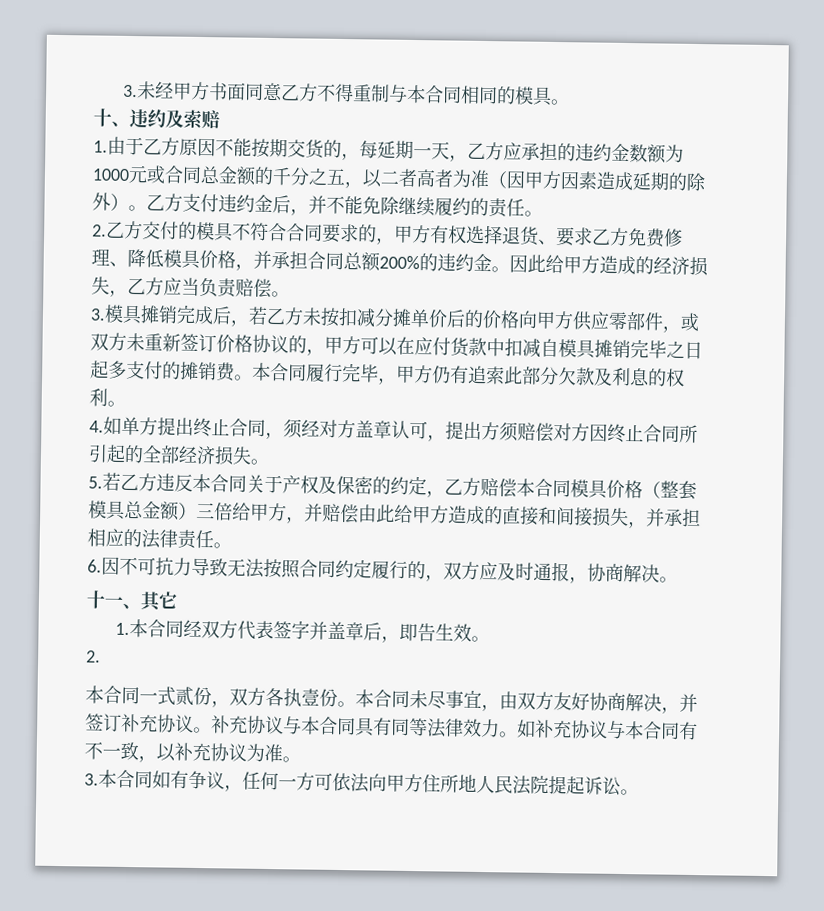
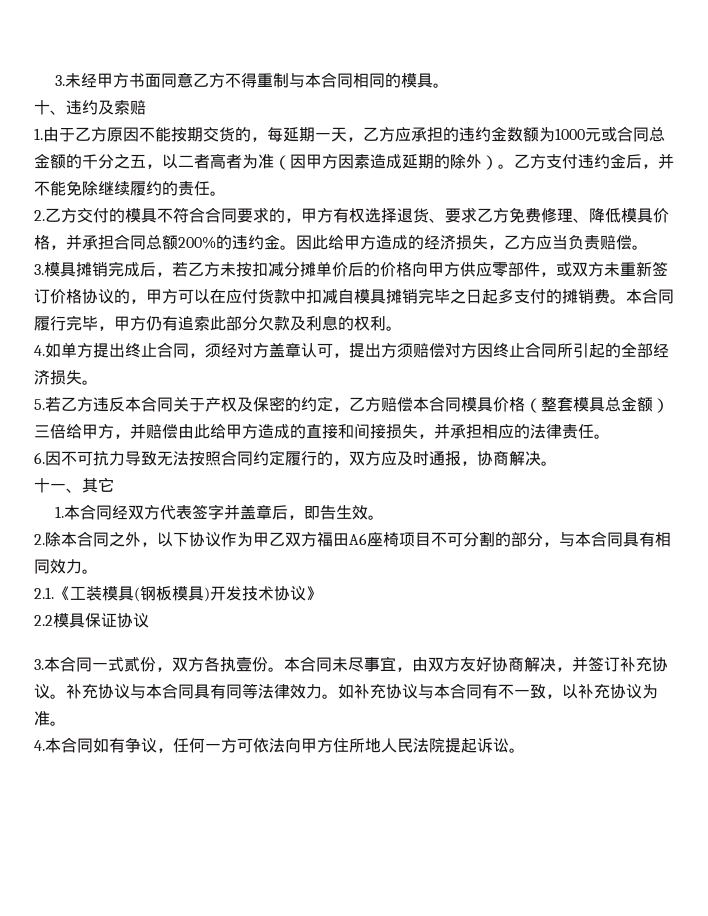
(101, 656) // -> [45,531,671,547] [34,559,98,574] [34,586,322,602] [34,613,149,628] [34,659,44,670] 除本合同之外，以下协议作为甲乙双方福田A6座椅项目不可分割的部分，与本合同具有相同效力。 // 2.1.《工装模具(钢板模具)开发技术协议》 // 2.2模具保证协议 // 3.
[84,773,99,786] 3. -> [34,740,45,751] 4.

